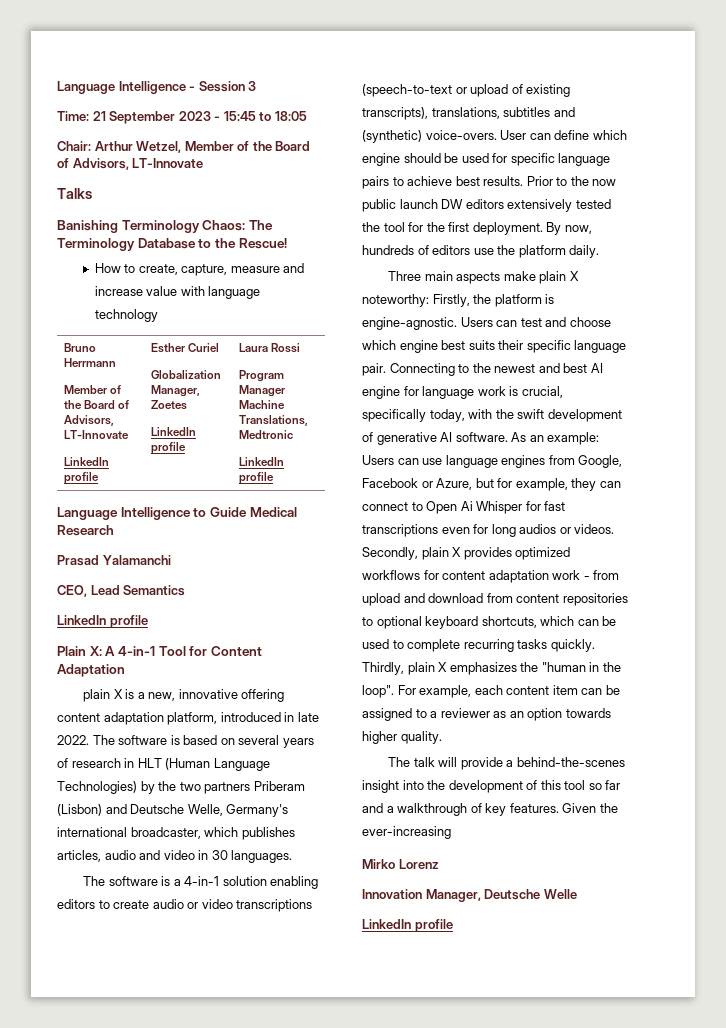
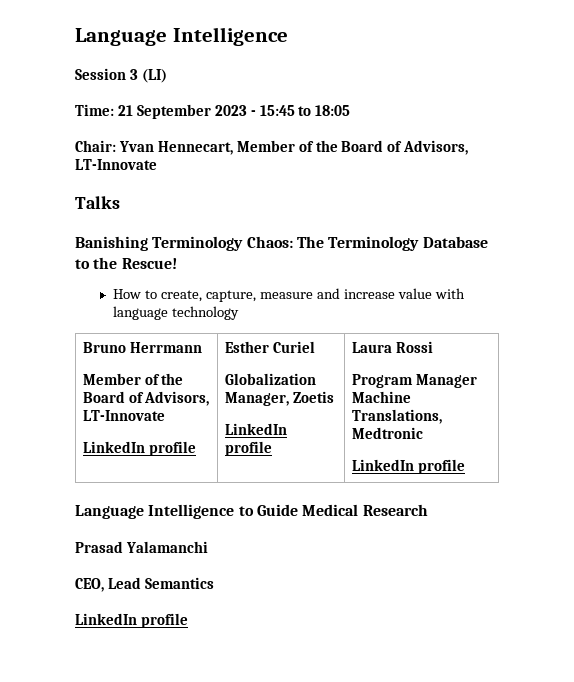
[57,81,196,94] Language Intelligence - -> [75,27,288,46] Language Intelligence //
(257, 86) none -> [141,69,167,83] (LI)
[94,141,182,153] Arthur Wetzel, -> [118,141,233,155] Yvan Hennecart,
[150,400,187,410] Zoetes -> [292,391,334,403] Zoetis
[57,646,262,656] [57,664,125,677] [83,689,285,702] [57,712,319,725] [57,735,314,748] [57,758,270,771] [57,781,305,794] [57,804,289,817] [57,827,295,840] [57,850,293,863] [83,876,319,889] [57,899,313,912] [362,84,571,97] [362,107,575,120] [362,130,627,143] [362,153,611,166] [362,176,617,189] [362,199,611,212] [362,222,592,235] [362,245,600,258] [388,271,579,284] [362,294,555,307] [362,317,611,330] [362,340,627,353] [362,363,603,376] [362,386,563,399] [362,409,622,422] [362,432,600,445] [362,455,623,468] [362,478,621,491] [362,501,566,514] [362,524,615,537] [362,547,571,560] [362,570,620,583] [362,593,628,606] [362,616,617,629] [362,639,595,652] [362,662,621,675] [362,685,620,698] [362,708,611,721] [362,731,442,744] [388,757,625,770] [362,780,621,793] [362,803,618,816] [362,826,451,839] [362,859,439,869] [362,889,577,902] [362,919,453,932] // Plain X: A 4-in-1 Tool for Content Adaptation // plain X is a new, innovative offering content adaptation platform, introduced in late 2022. The software is based on several years of research in HLT (Human Language Technologies) by the two partners Priberam (Lisbon) and Deutsche Welle, Germany's international broadcaster, which publishes articles, audio and video in 30 languages. // The software is a 4-in-1 solution enabling editors to create audio or video transcriptions (speech-to-text or upload of existing transcripts), translations, subtitles and (synthetic) voice-overs. User can define which engine should be used for specific language pairs to achieve best results. Prior to the now public launch DW editors extensively tested the tool for the first deployment. By now, hundreds of editors use the platform daily. // Three main aspects make plain X noteworthy: Firstly, the platform is engine-agnostic. Users can test and choose which engine best suits their specific language pair. Connecting to the newest and best AI engine for language work is crucial, specifically today, with the swift development of generative AI software. As an example: Users can use language engines from Google, Facebook or Azure, but for example, they can connect to Open Ai Whisper for fast transcriptions even for long audios or videos. Secondly, plain X provides optimized workflows for content adaptation work - from upload and download from content repositories to optional keyboard shortcuts, which can be used to complete recurring tasks quickly. Thirdly, plain X emphasizes the "human in the loop". For example, each content item can be assigned to a reviewer as an option towards higher quality. // The talk will provide a behind-the-scenes insight into the development of this tool so far and a walkthrough of key features. Given the ever-increasing // Mirko Lorenz // Innovation Manager, Deutsche Welle // LinkedIn profile -> (188, 620) none

